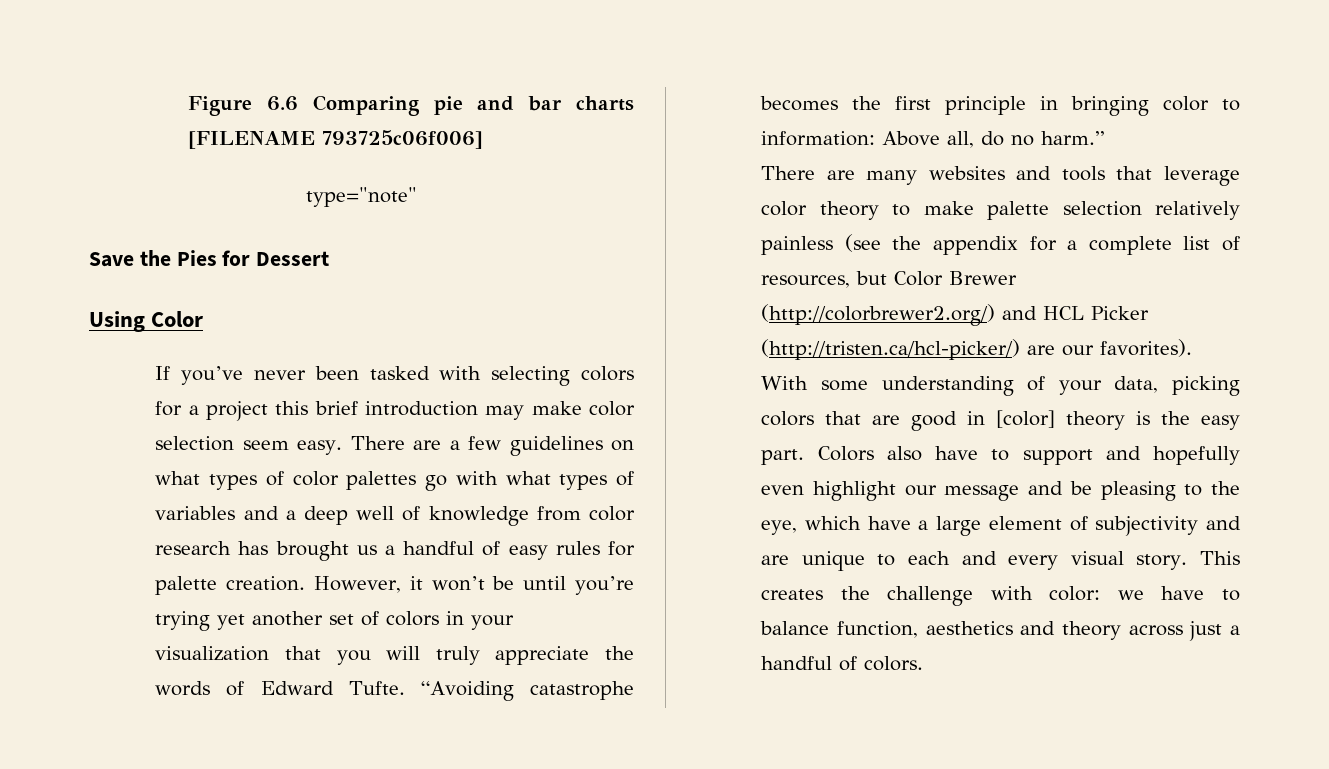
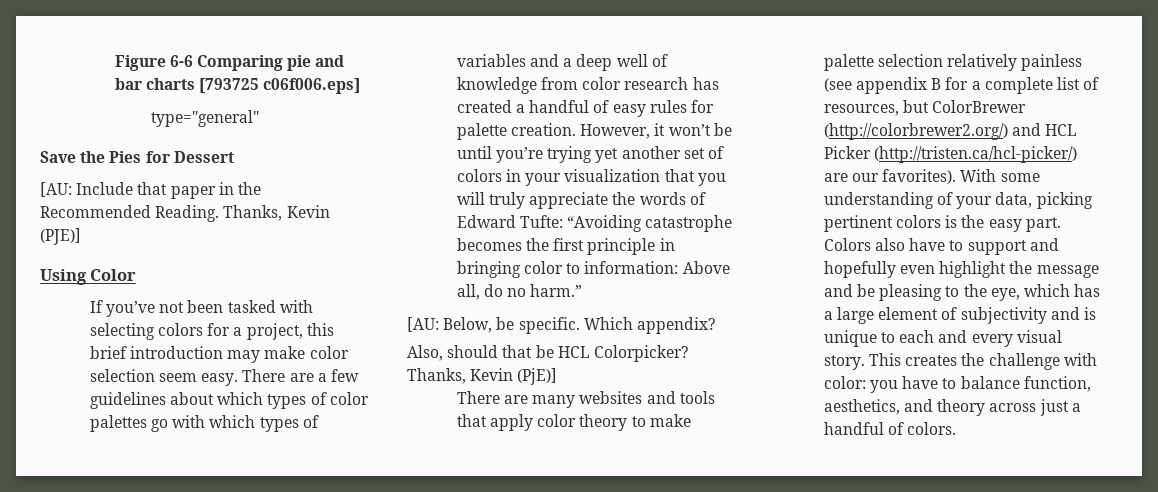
[267,96,299,111] 6.6 -> [169,55,193,67] 6-6
[188,130,484,149] [306,187,417,207] [FILENAME 793725c06f006] // type="note" -> [199,78,361,94] [150,110,259,127] [793725 c06f006.eps] // type="general"
(330, 258) none -> [40,182,261,199] [40,205,330,222] [40,228,81,245] // [AU: Include that paper in the Recommended Reading. Thanks, Kevin (PJE)]
[253,370,306,380] never -> [159,302,185,313] not
[205,401,268,421] project -> [246,323,303,340] project,
[611,440,634,451] [155,471,201,485] on what -> [170,392,264,405] about which
[505,471,551,485] what -> [209,415,256,428] which
[275,541,377,561] brought us -> [456,100,512,113] created
[348,681,405,695] Tufte. -> [520,215,564,228] Tufte:
(1105, 138) none -> [407,317,715,334] [407,345,688,362] [407,368,558,385] // [AU: Below, be specific. Which appendix? // Also, should that be HCL Colorpicker? Thanks, Kevin (PjE)]
[1164,166,1240,186] leverage -> [490,414,534,431] apply
[892,236,1019,255] the appendix -> [856,77,942,94] appendix B
[894,271,1018,286] Color Brewer -> [932,100,1027,113] ColorBrewer
[761,410,1126,431] colors that are good in [color] theory -> [823,215,942,232] pertinent colors
[904,485,937,496] our -> [1009,261,1033,274] the
[867,516,911,530] have -> [1074,284,1101,297] has
[761,555,790,565] are -> [1083,307,1096,320] is
[1117,590,1144,600] we -> [870,380,899,393] you
[925,621,1013,635] aesthetics -> [823,399,900,415] aesthetics,

